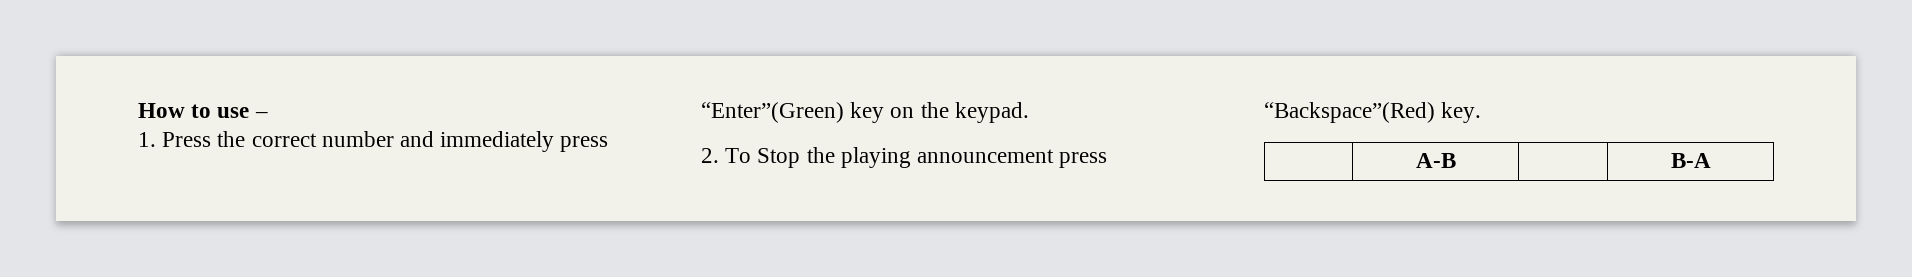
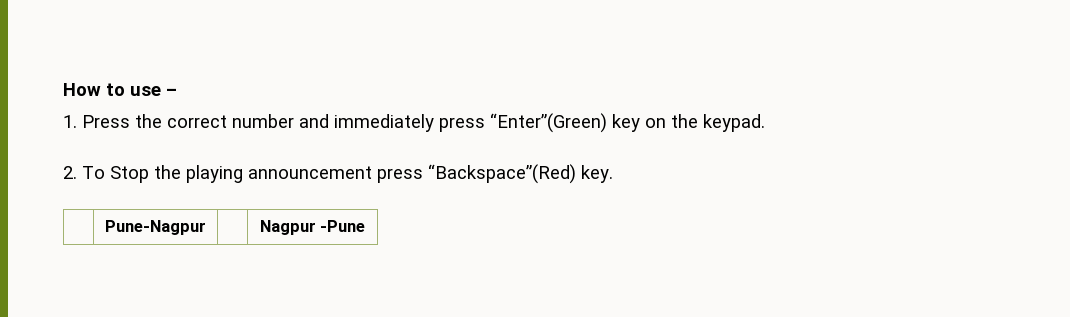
[1415,153,1456,168] [1670,153,1711,168] A-B | | B-A -> [105,220,206,235] [259,220,366,235] Pune-Nagpur | | Nagpur -Pune

